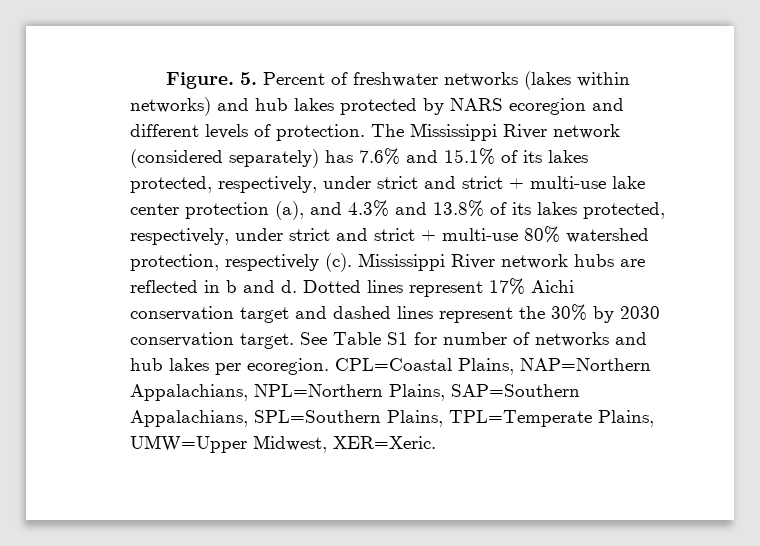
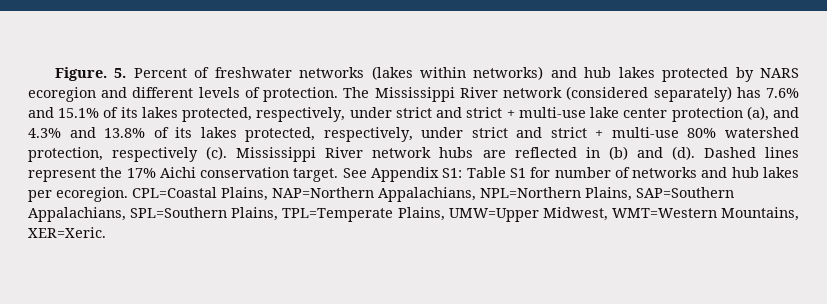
[226,280,483,297] b and d. Dotted lines represent -> [608,146,799,160] [28,167,123,182] (b) and (d). Dashed lines represent the
[240,304,660,323] [130,332,327,349] target and dashed lines represent the 30% by 2030 conservation target. See -> [293,167,463,182] target. See Appendix S1:
(327, 444) none -> [611,207,799,221] WMT=Western Mountains,

